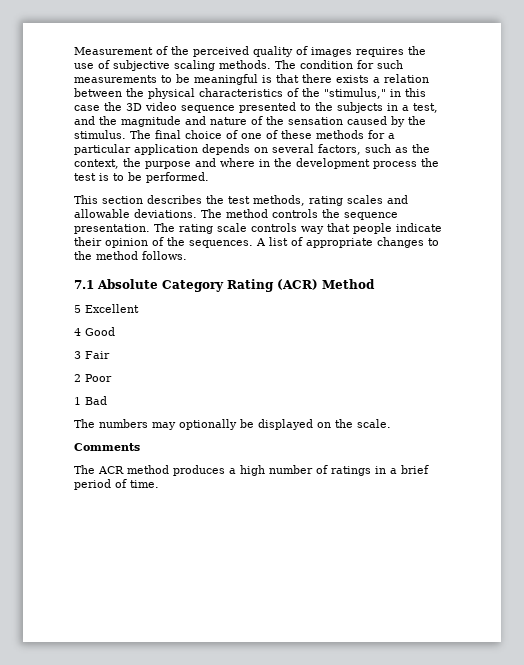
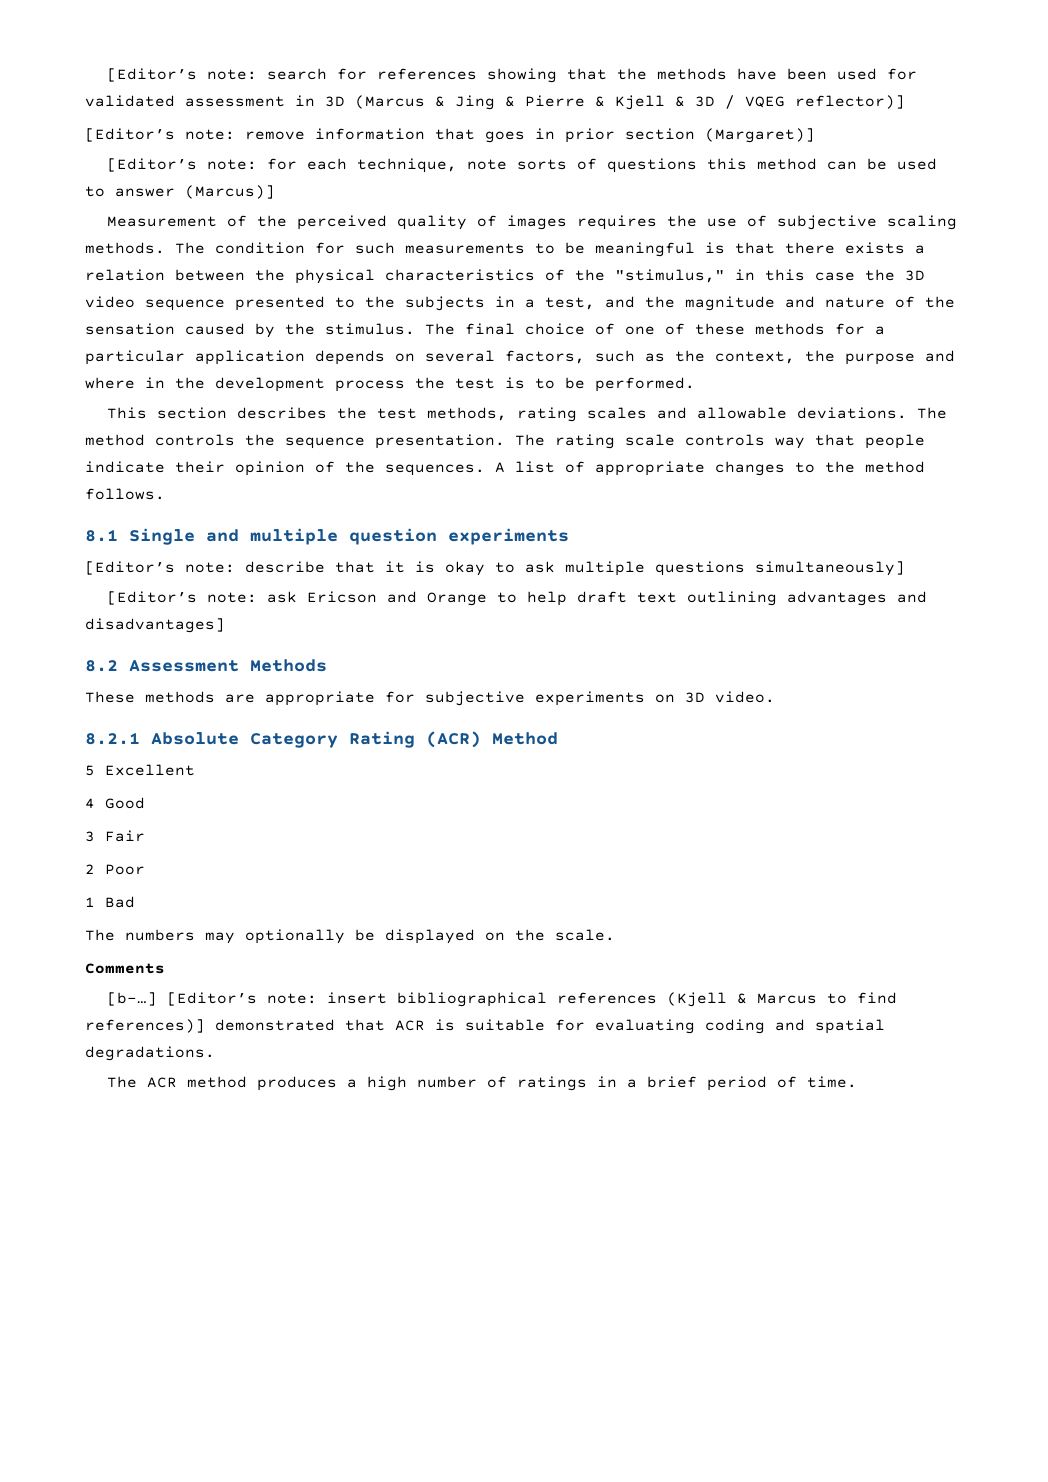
(74, 51) none -> [106,68,917,83] [85,95,905,110] [85,128,815,143] [106,158,937,173] [85,185,275,199] [Editor’s note: search for references showing that the methods have been used for validated assessment in 3D (Marcus & Jing & Pierre & Kjell & 3D / VQEG reflector)] // [Editor’s note: remove information that goes in prior section (Margaret)] // [Editor’s note: for each technique, note sorts of questions this method can be used to answer (Marcus)] //
[74,280,94,289] 7.1 -> [85,528,569,545] [85,561,905,576] [106,591,927,606] [85,618,225,633] [85,659,327,672] [85,691,775,706] [85,732,140,745] 8.1 Single and multiple question experiments // [Editor’s note: describe that it is okay to ask multiple questions simultaneously] // [Editor’s note: ask Ericson and Orange to help draft text outlining advantages and disadvantages] // 8.2 Assessment Methods // These methods are appropriate for subjective experiments on 3D video. // 8.2.1
(140, 447) none -> [106,992,897,1007] [85,1019,885,1034] [85,1046,215,1061] // [b-…] [Editor’s note: insert bibliographical references (Kjell & Marcus to find references)] demonstrated that ACR is suitable for evaluating coding and spatial degradations.

